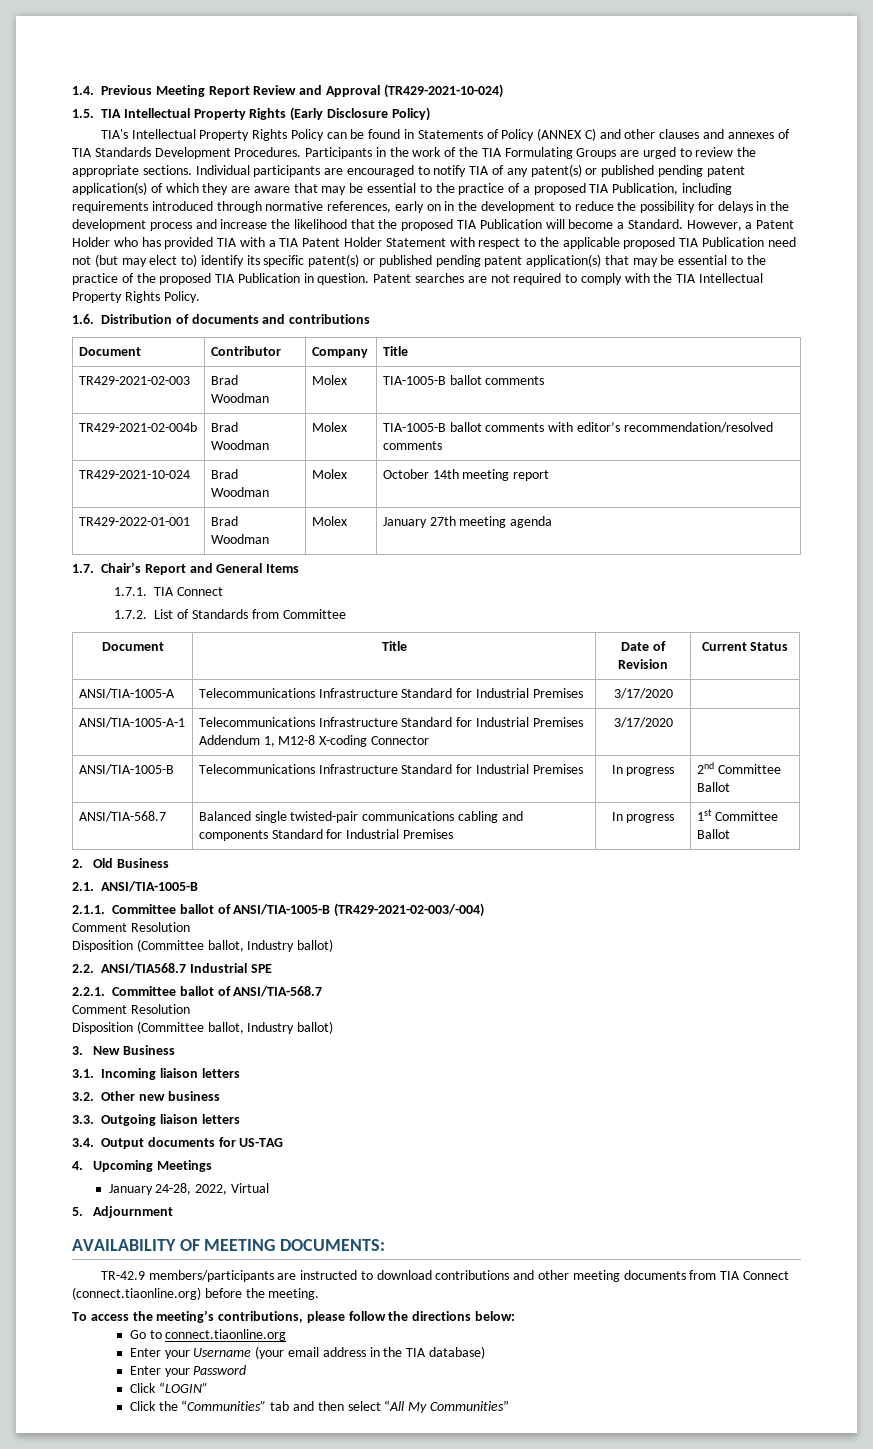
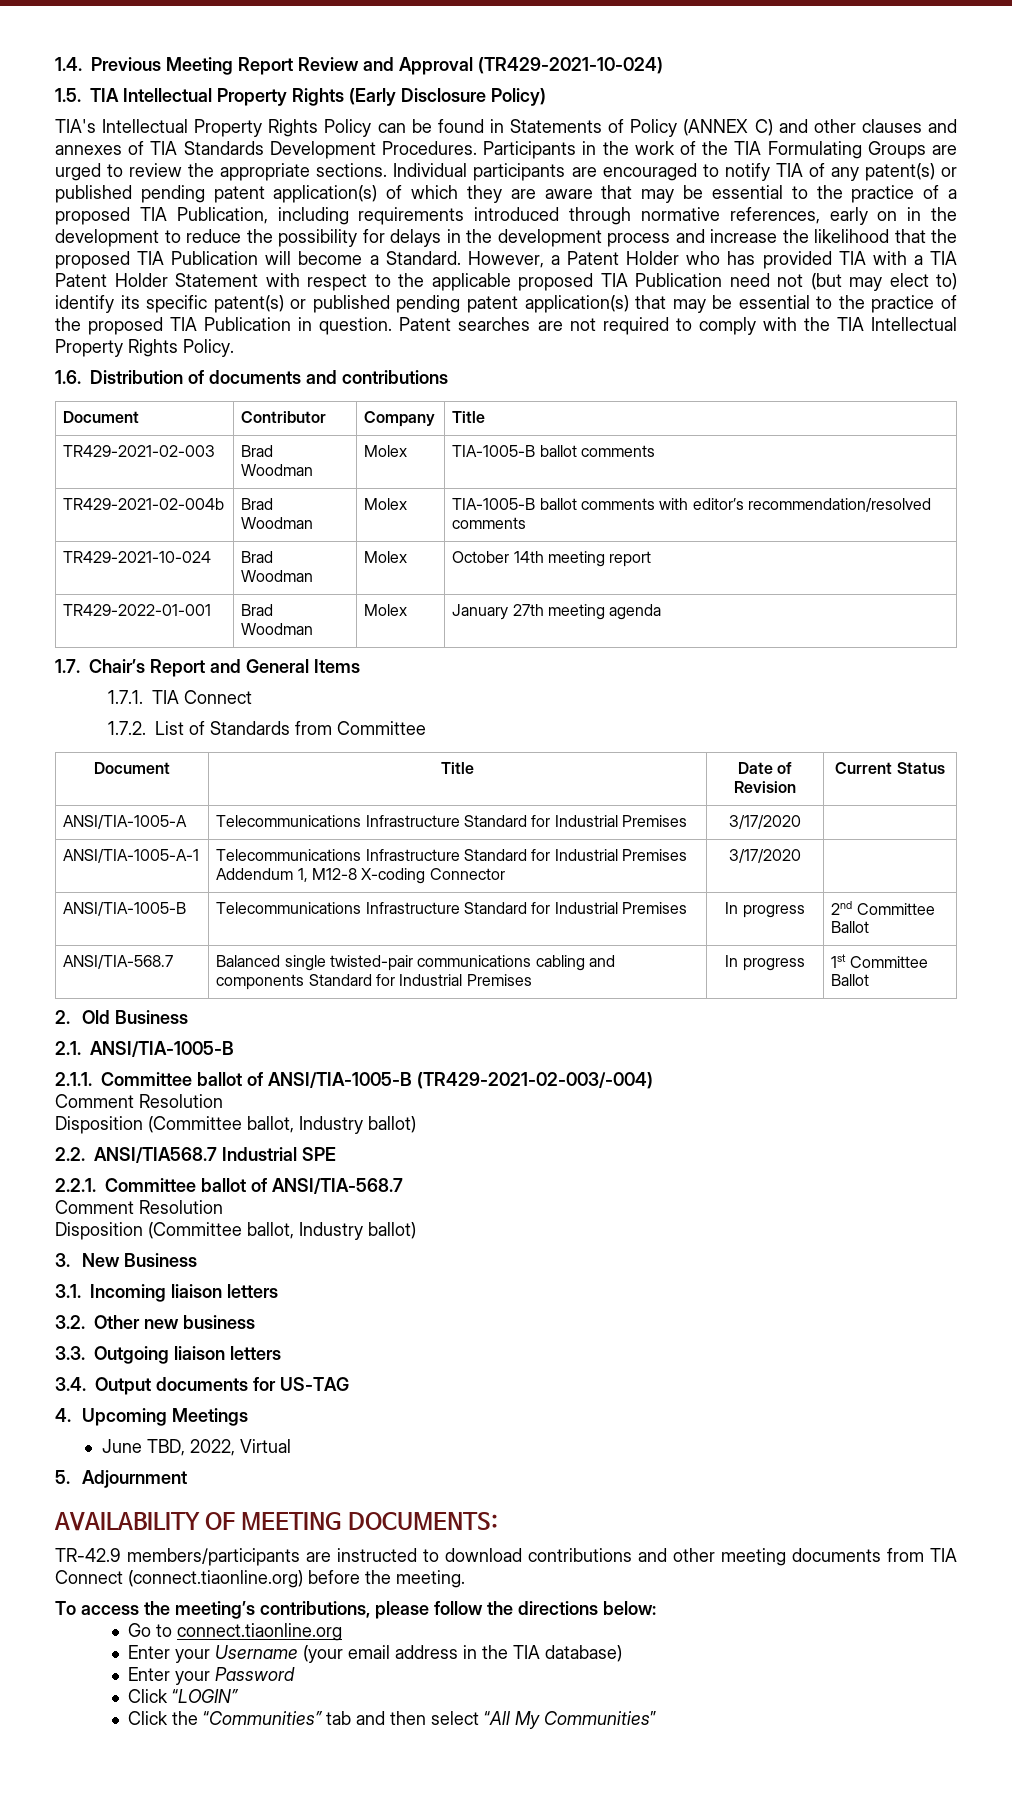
[108,1183,192,1195] January 24-28, -> [101,1439,185,1456] June TBD,

